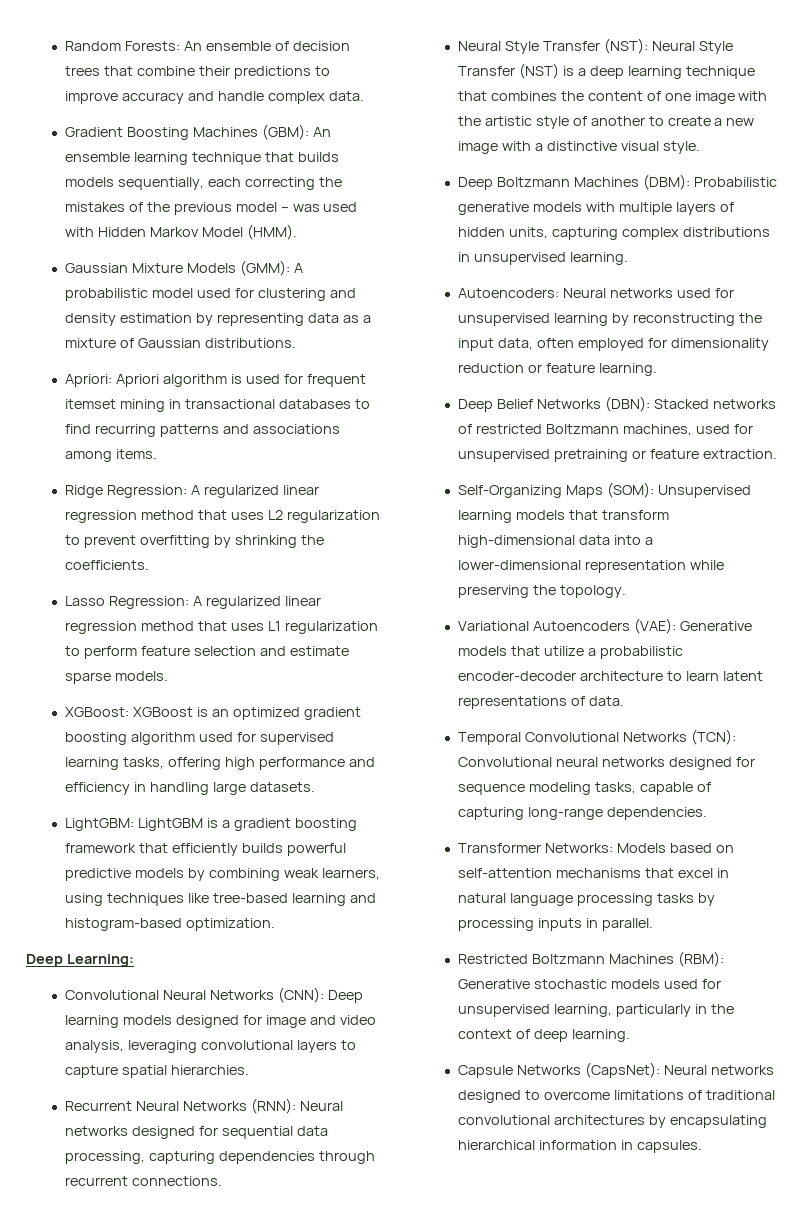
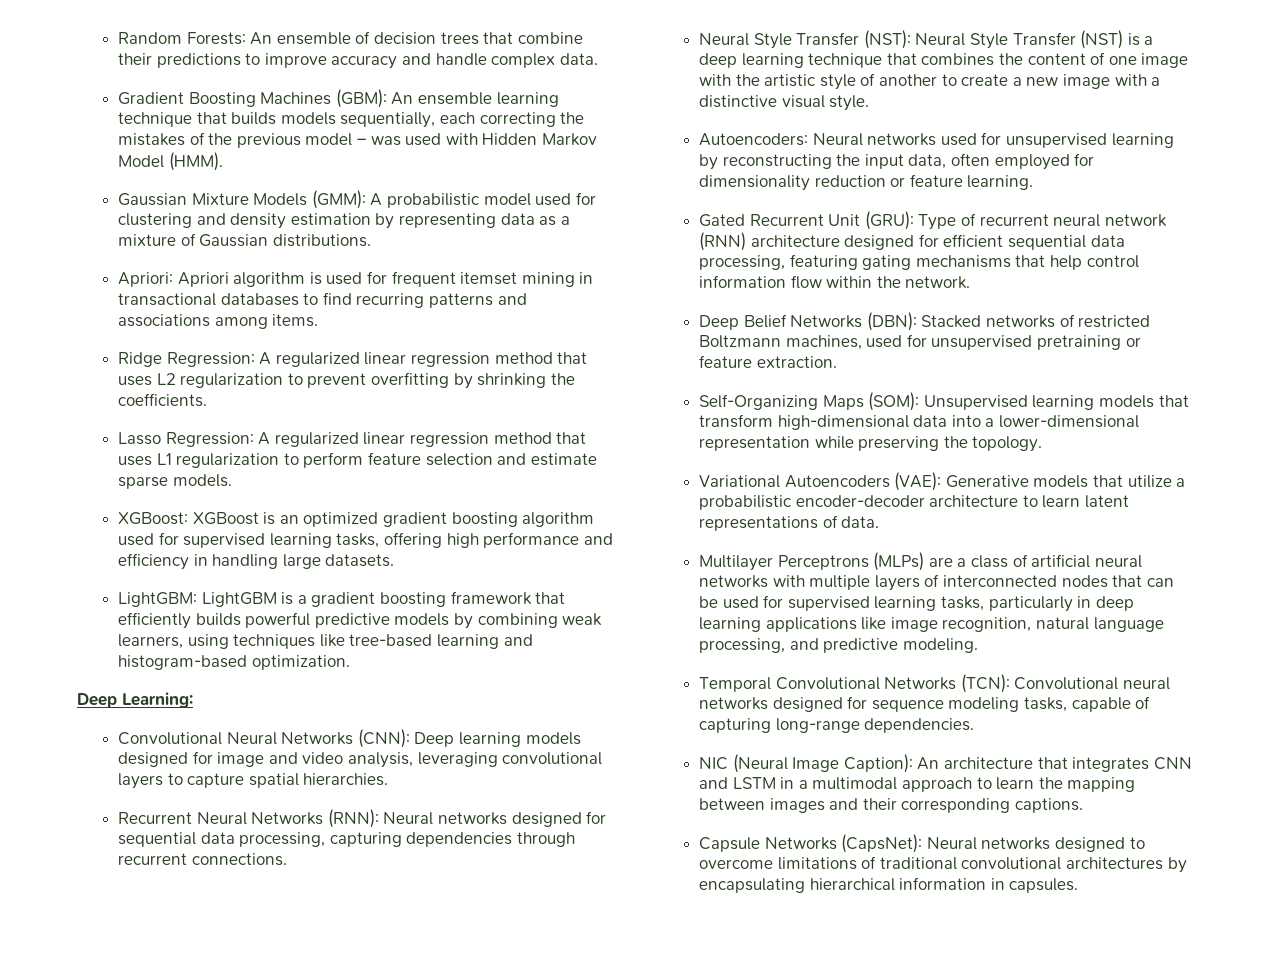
[458,174,777,190] [458,202,734,215] [458,227,770,240] [458,252,628,265] // Deep Boltzmann Machines (DBM): Probabilistic generative models with multiple layers of hidden units, capturing complex distributions in unsupervised learning. -> (870, 103) none
(657, 369) none -> [699,211,1167,230] [699,232,1125,251] [699,254,1139,270] [699,275,971,289] // Gated Recurrent Unit (GRU): Type of recurrent neural network (RNN) architecture designed for efficient sequential data processing, featuring gating mechanisms that help control information flow within the network.
(624, 701) none -> [699,552,1142,571] [699,574,1174,591] [699,595,1134,612] [699,617,1164,632] [699,638,978,653] // Multilayer Perceptrons (MLPs) are a class of artificial neural networks with multiple layers of interconnected nodes that can be used for supervised learning tasks, particularly in deep learning applications like image recognition, natural language processing, and predictive modeling.
[458,843,734,853] [458,868,729,878] [458,893,715,906] [458,918,653,931] [458,951,724,967] [458,979,721,989] [458,1004,734,1017] [458,1029,630,1042] Transformer Networks: Models based on self-attention mechanisms that excel in natural language processing tasks by processing inputs in parallel. // Restricted Boltzmann Machines (RBM): Generative stochastic models used for unsupervised learning, particularly in the context of deep learning. -> [699,754,1192,773] [699,777,1136,792] [699,798,1083,813] NIC (Neural Image Caption): An architecture that integrates CNN and LSTM in a multimodal approach to learn the mapping between images and their corresponding captions.

